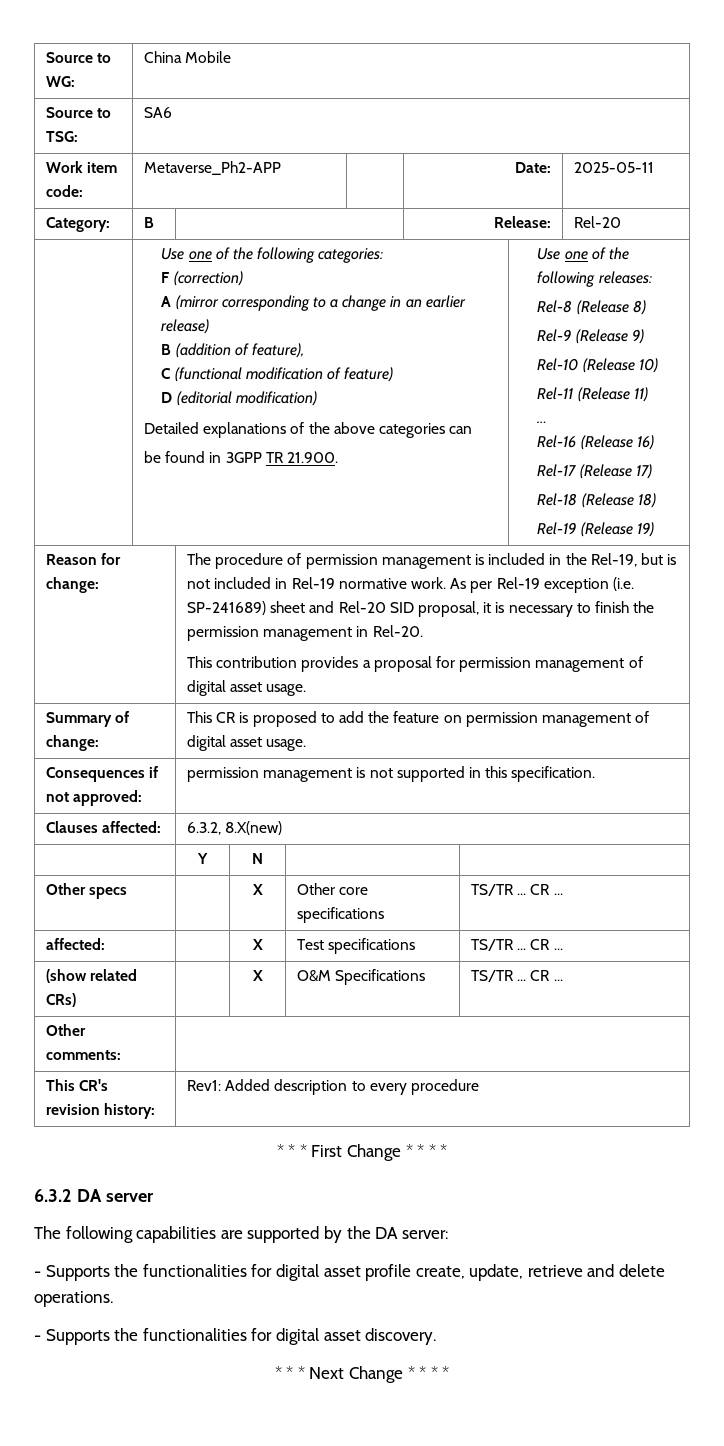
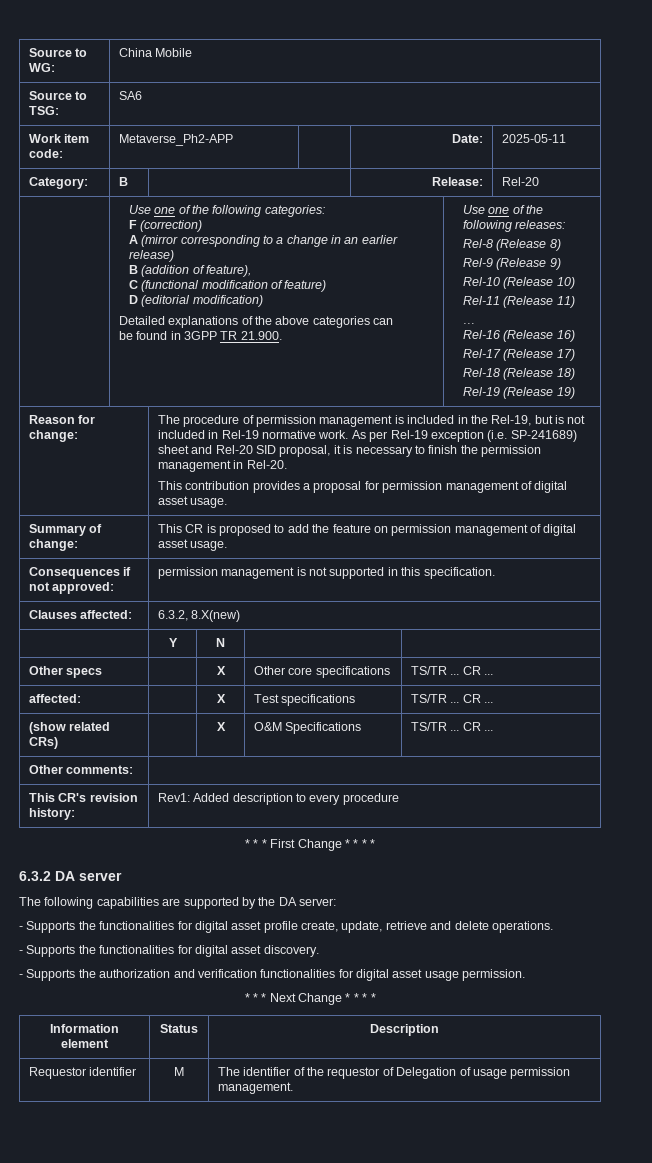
(437, 1336) none -> [19,969,526,981] // - Supports the authorization and verification functionalities for digital asset usage permission.
(450, 1372) none -> [50,1024,119,1033] [61,1039,109,1048] [160,1024,198,1033] [370,1024,439,1036] [28,1067,137,1079] [174,1067,184,1076] [217,1067,571,1079] [217,1082,293,1094] // Information element | Status | Description // Requestor identifier | M | The identifier of the requestor of Delegation of usage permission management.

